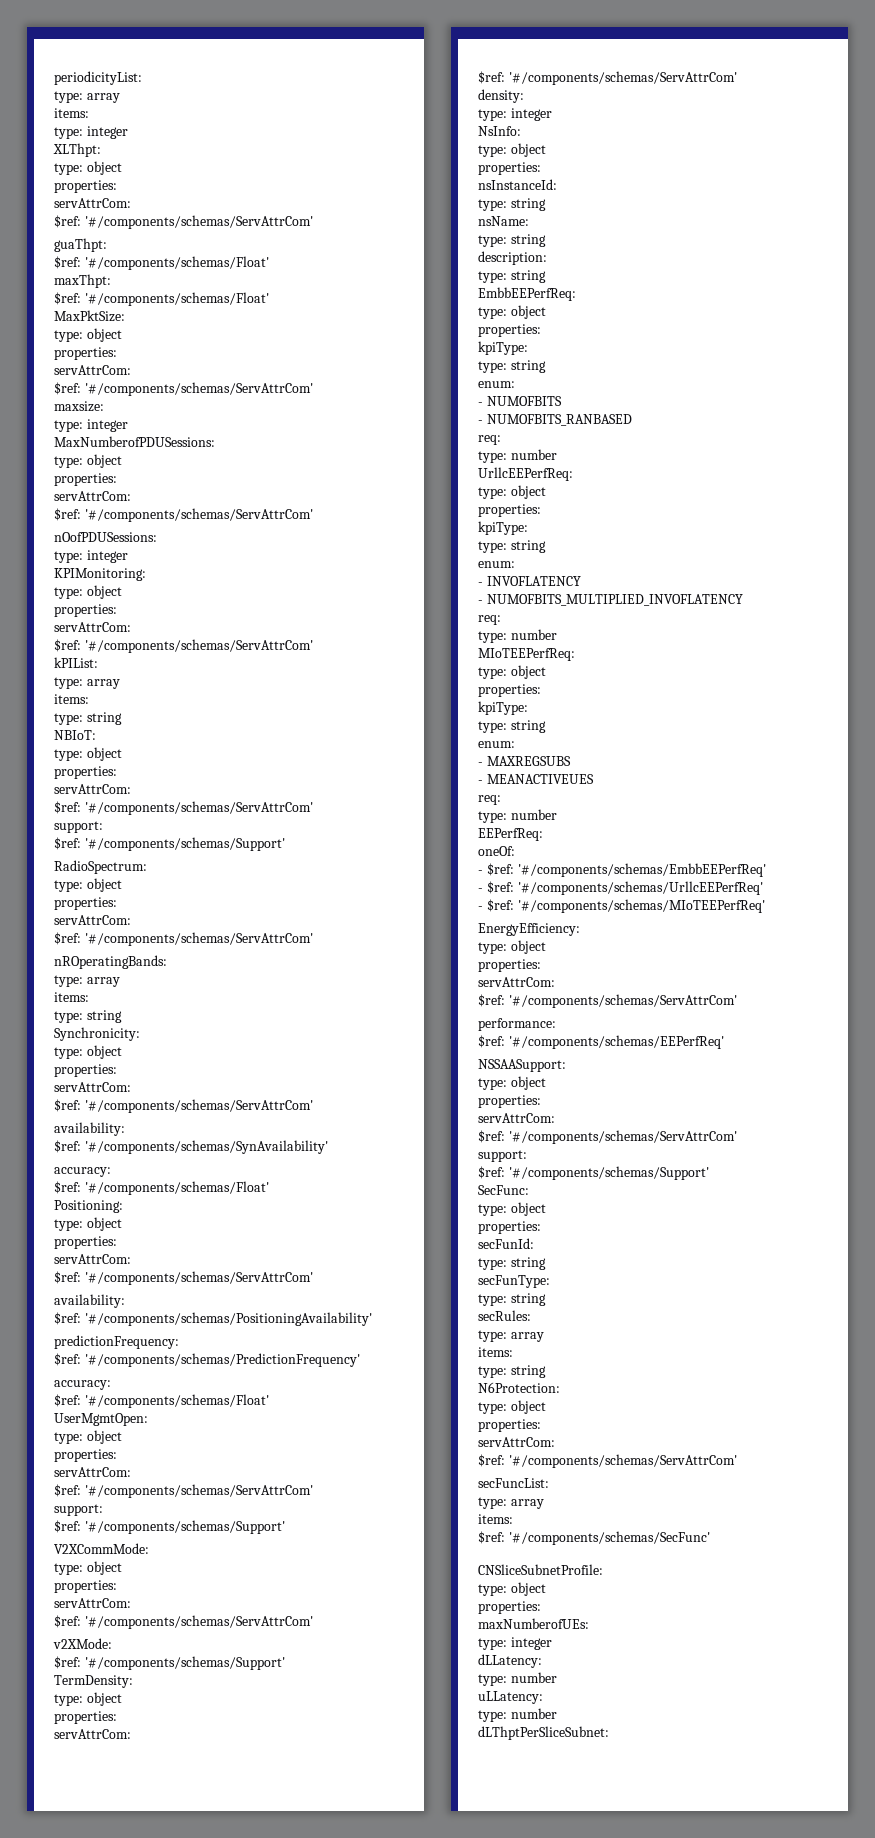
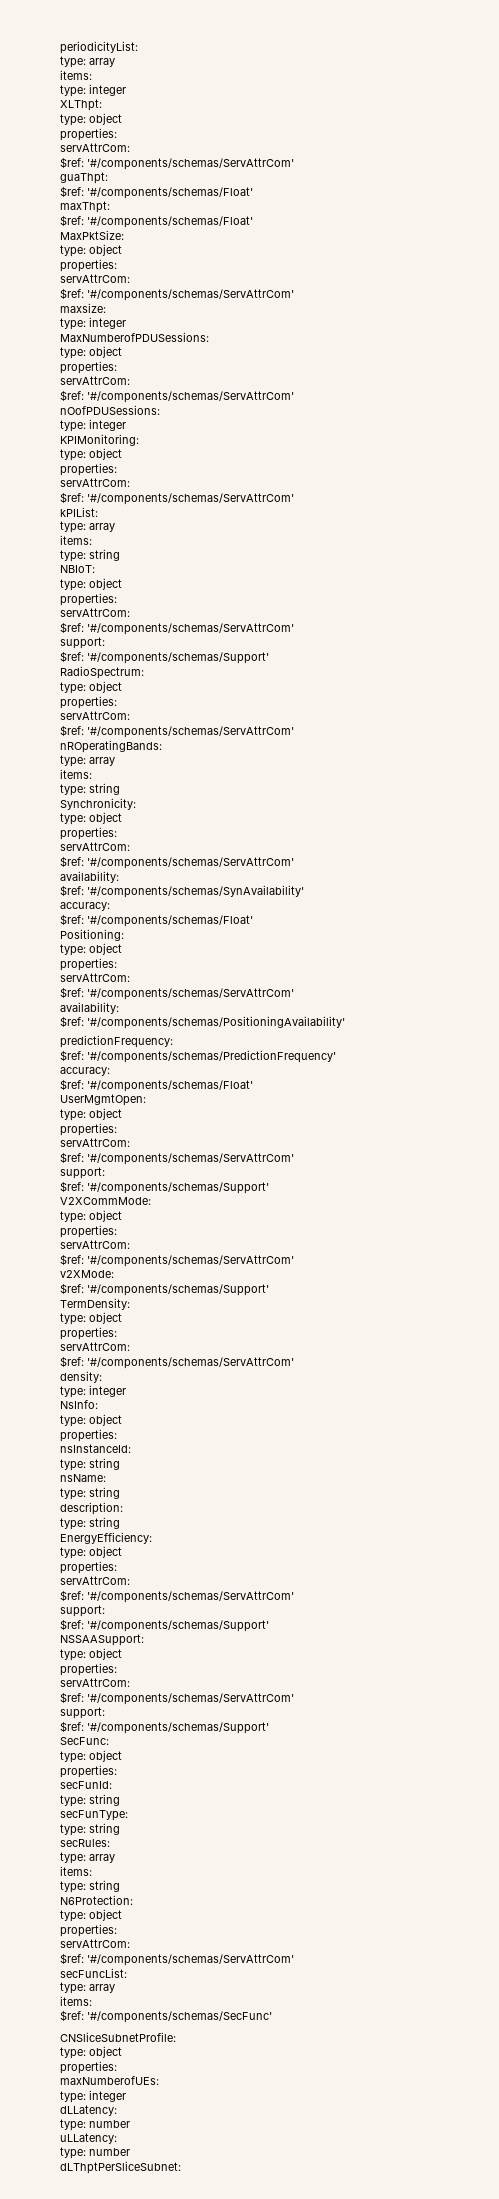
[478,287,576,301] [478,305,546,319] [478,324,541,337] [478,341,528,355] [478,360,546,373] [478,381,515,388] [478,396,562,406] [478,414,632,426] [478,435,501,445] [478,449,557,463] [478,467,573,481] [478,485,546,499] [478,504,541,517] [478,521,528,535] [478,540,546,553] [478,561,515,568] [478,576,581,586] [478,594,743,606] [478,615,501,625] [478,629,557,643] [478,648,575,661] [478,665,546,679] [478,684,541,697] [478,701,528,715] [478,720,546,733] [478,741,515,748] [478,756,571,766] [478,774,594,784] [478,795,501,805] [478,809,557,823] [478,828,543,841] [478,846,515,856] [478,863,766,877] [478,881,763,895] [478,899,765,913] // EmbbEEPerfReq: // type: object // properties: // kpiType: // type: string // enum: // - NUMOFBITS // - NUMOFBITS_RANBASED // req: // type: number // UrllcEEPerfReq: // type: object // properties: // kpiType: // type: string // enum: // - INVOFLATENCY // - NUMOFBITS_MULTIPLIED_INVOFLATENCY // req: // type: number // MIoTEEPerfReq: // type: object // properties: // kpiType: // type: string // enum: // - MAXREGSUBS // - MEANACTIVEUES // req: // type: number // EEPerfReq: // oneOf: // - $ref: '#/components/schemas/EmbbEEPerfReq' // - $ref: '#/components/schemas/UrllcEEPerfReq' // - $ref: '#/components/schemas/MIoTEEPerfReq' -> (120, 1523) none
[478,1018,556,1031] [478,1035,724,1049] performance: // $ref: '#/components/schemas/EEPerfReq' -> [60,1605,105,1617] [60,1619,269,1632] support: // $ref: '#/components/schemas/Support'

